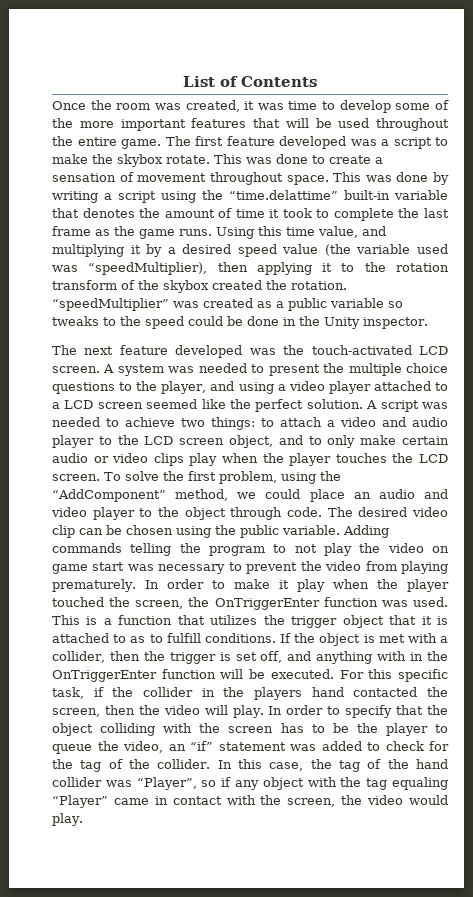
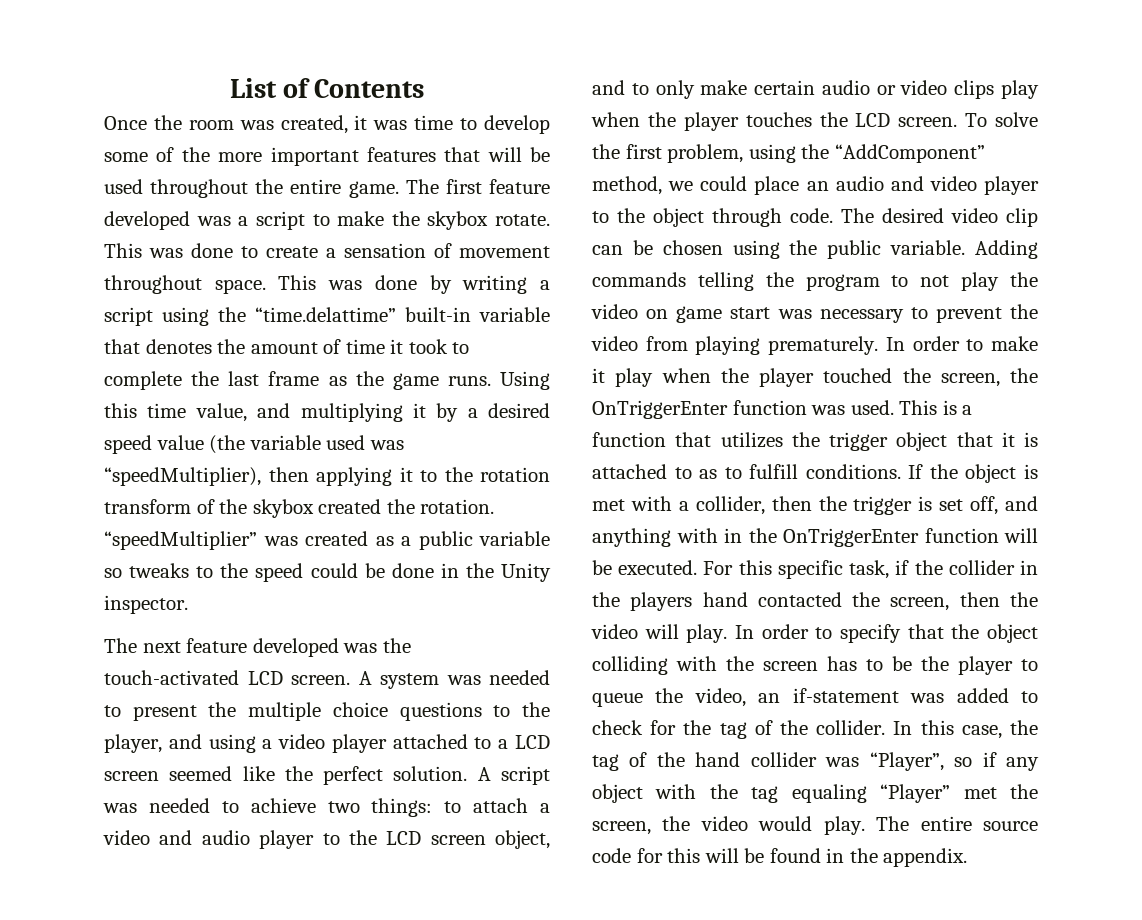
[189,741,286,751] “if” statement -> [792,688,899,703] if-statement
[113,795,256,805] came in contact with -> [963,787,997,799] met
(83, 819) none -> [876,816,1038,831] [592,848,968,867] The entire source code for this will be found in the appendix.

